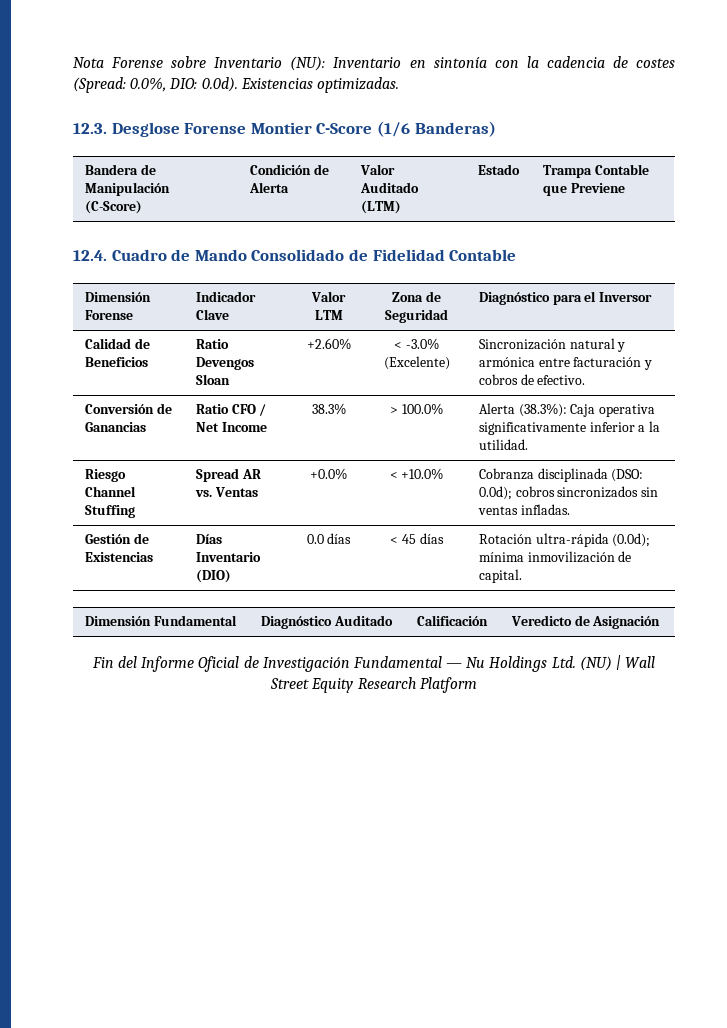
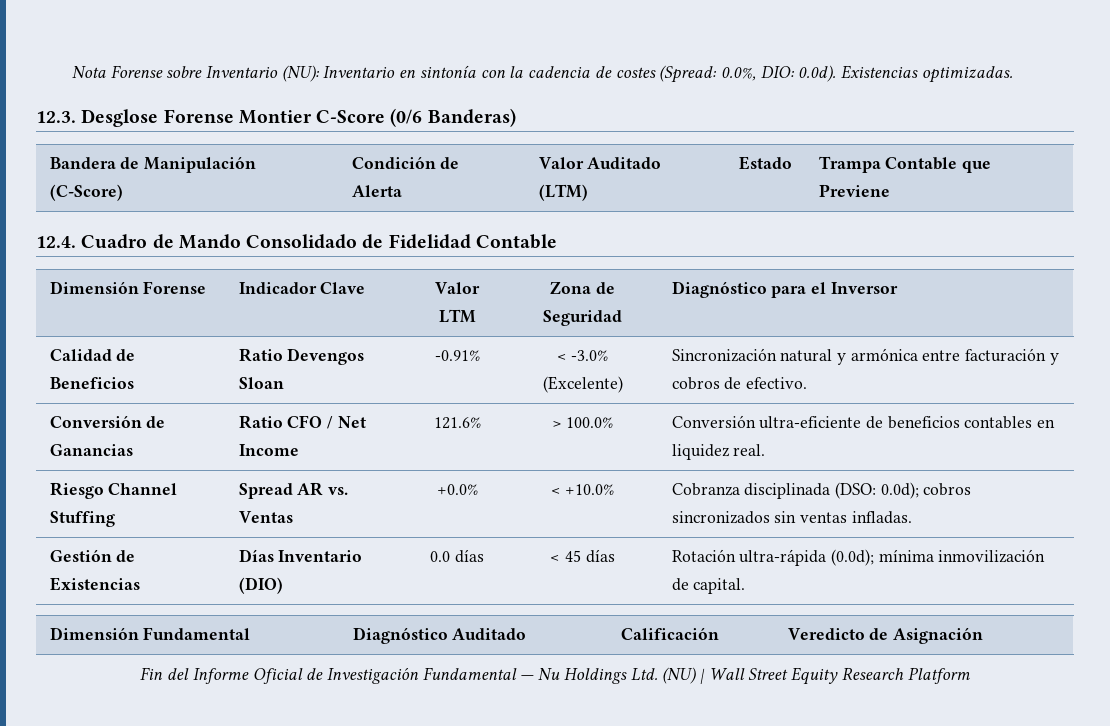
[376,121,410,137] (1/6 -> [390,108,423,127] (0/6
[306,338,351,350] +2.60% -> [434,350,480,361] -0.91%
[311,403,346,415] 38.3% -> [433,417,481,429] 121.6%
[478,403,656,417] [478,421,661,435] [478,439,528,450] Alerta (38.3%): Caja operativa significativamente inferior a la utilidad. -> [671,415,1056,429] [671,444,766,460] Conversión ultra-eficiente de beneficios contables en liquidez real.

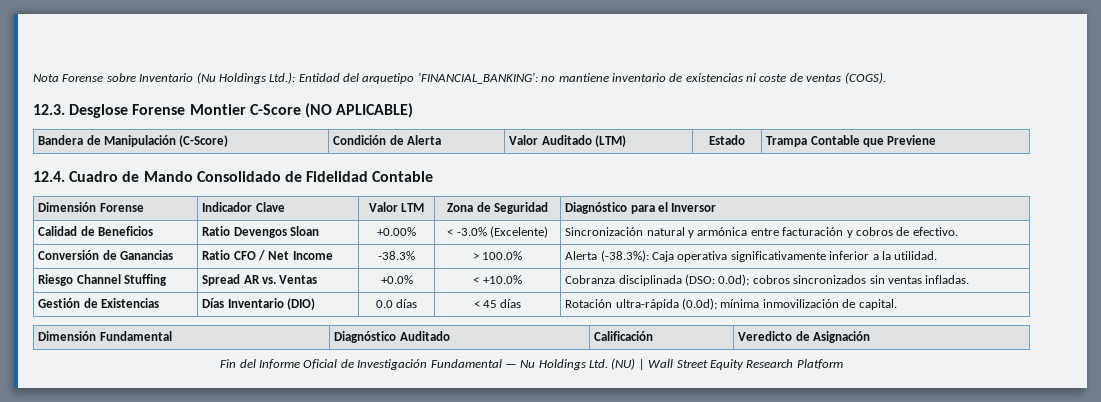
[281,65,1013,83] (NU): Inventario en sintonía con la cadencia de costes (Spread: 0.0%, DIO: 0.0d). Existencias optimizadas. -> [196,72,886,84] (Nu Holdings Ltd.): Entidad del arquetipo 'FINANCIAL_BANKING': no mantiene inventario de existencias ni coste de ventas (COGS).
[390,108,516,127] (0/6 Banderas) -> [304,103,414,118] (NO APLICABLE)
[434,350,480,361] -0.91% -> [377,227,416,236] +0.00%
[433,417,481,429] 121.6% -> [378,251,415,260] -38.3%
[671,415,1056,429] [671,444,766,460] Conversión ultra-eficiente de beneficios contables en liquidez real. -> [565,250,938,262] Alerta (-38.3%): Caja operativa significativamente inferior a la utilidad.

